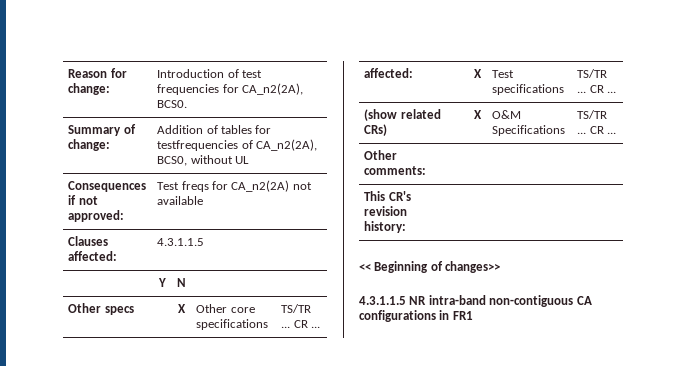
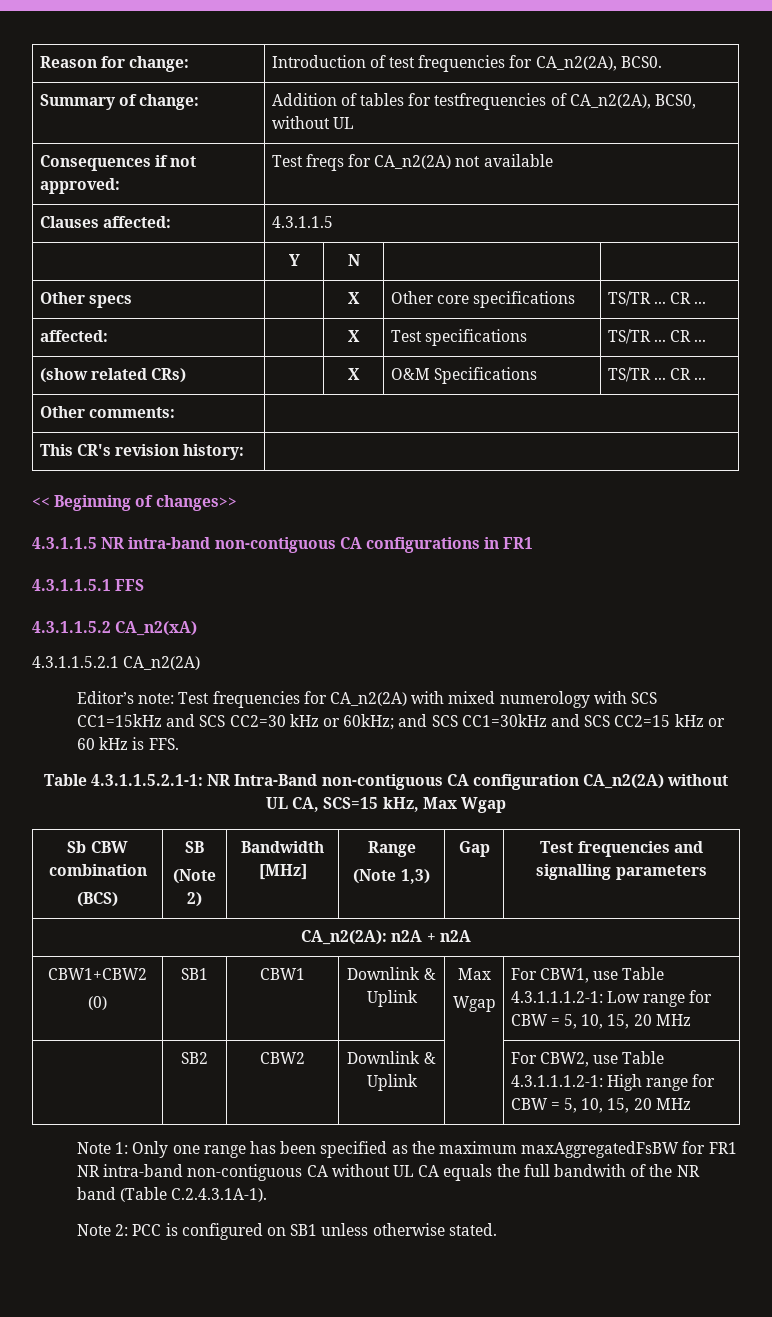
(473, 315) none -> [32,579,145,591] [32,621,198,636] [32,656,201,670] [77,691,657,708] [77,714,725,730] [77,737,179,750] [43,774,729,790] [266,797,506,813] [67,841,128,853] [48,864,147,876] [77,892,118,907] [185,841,204,853] [173,869,216,884] [187,892,202,907] [241,841,324,853] [258,864,307,880] [367,841,416,857] [353,869,430,884] [458,841,490,857] [540,841,703,857] [536,864,707,880] [301,930,471,945] [48,968,147,980] [88,996,107,1010] [181,968,208,980] [260,968,305,980] [347,967,436,980] [366,990,418,1007] [457,968,491,980] [452,996,496,1012] [510,967,665,983] [510,990,713,1007] [510,1014,691,1029] [181,1052,208,1064] [260,1052,305,1064] [347,1051,436,1064] [366,1074,418,1091] [510,1051,665,1067] [510,1074,716,1091] [510,1098,691,1113] [77,1141,737,1158] [77,1164,700,1181] [77,1187,268,1202] [77,1223,497,1240] // 4.3.1.1.5.1 FFS // 4.3.1.1.5.2 CA_n2(xA) // 4.3.1.1.5.2.1 CA_n2(2A) // Editor’s note: Test frequencies for CA_n2(2A) with mixed numerology with SCS CC1=15kHz and SCS CC2=30 kHz or 60kHz; and SCS CC1=30kHz and SCS CC2=15 kHz or 60 kHz is FFS. // Table 4.3.1.1.5.2.1-1: NR Intra-Band non-contiguous CA configuration CA_n2(2A) without UL CA, SCS=15 kHz, Max Wgap // Sb CBW combination // (BCS) | SB // (Note 2) | Bandwidth [MHz] | Range // (Note 1,3) | Gap | Test frequencies and signalling parameters // CA_n2(2A): n2A + n2A // CBW1+CBW2 // (0) | SB1 | CBW1 | Downlink & Uplink | Max // Wgap | For CBW1, use Table 4.3.1.1.1.2-1: Low range for CBW = 5, 10, 15, 20 MHz // | SB2 | CBW2 | Downlink & Uplink | | For CBW2, use Table 4.3.1.1.1.2-1: High range for CBW = 5, 10, 15, 20 MHz // Note 1: Only one range has been specified as the maximum maxAggregatedFsBW for FR1 NR intra-band non-contiguous CA without UL CA equals the full bandwith of the NR band (Table C.2.4.3.1A-1). // Note 2: PCC is configured on SB1 unless otherwise stated.

